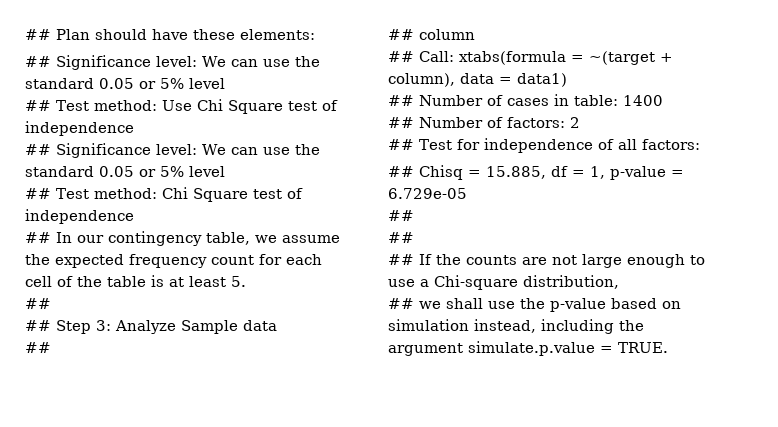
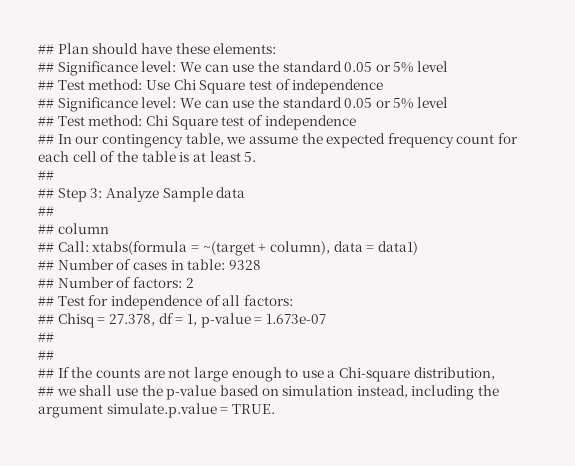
[623,95,663,106] 1400 -> [228,260,261,270] 9328
[486,166,546,179] 15.885, -> [108,314,155,326] 27.378,
[388,188,467,199] 6.729e-05 -> [265,314,326,324] 1.673e-07

